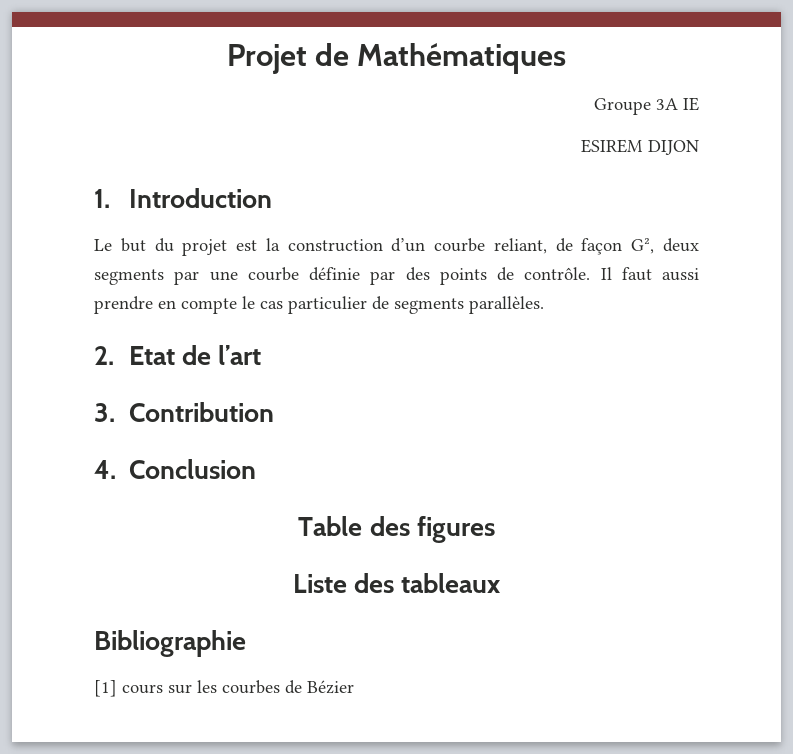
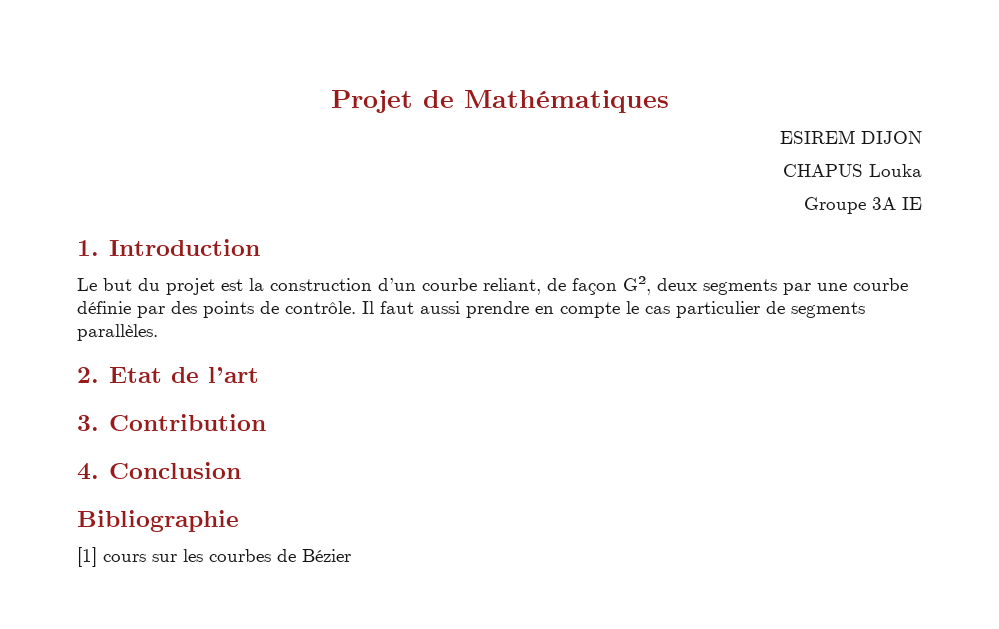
(567, 58) none -> [780,130,922,144] [783,164,922,177] // ESIREM DIJON // CHAPUS Louka
[581,139,699,155] // ESIREM DIJON -> (922, 203) none
[298,516,495,543] [292,573,501,593] // Table des figures // Liste des tableaux -> (241, 470) none

